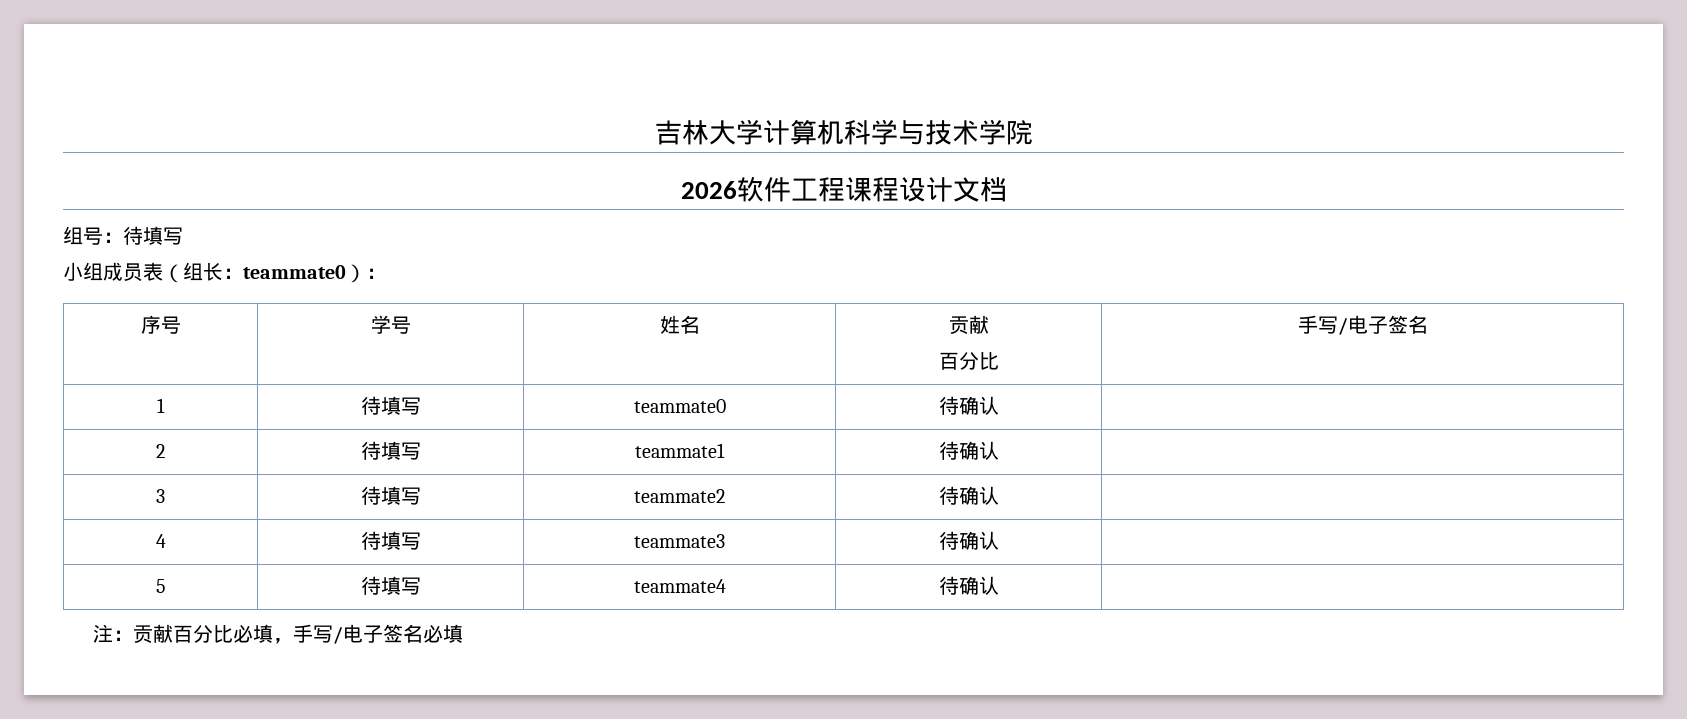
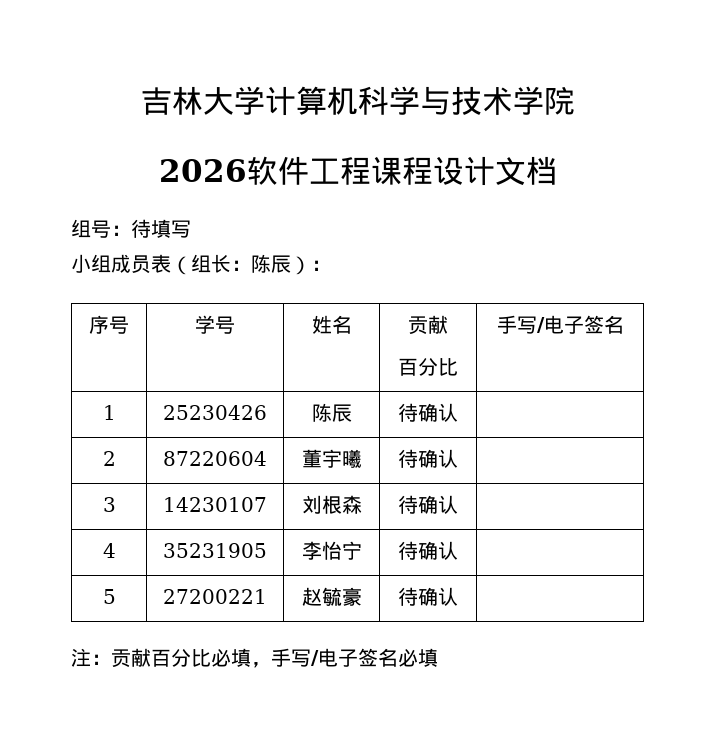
[243,265,346,279] teammate0 -> [251,254,291,273] 陈辰
[360,396,421,415] [633,399,726,413] 待填写 | teammate0 -> [163,405,267,420] [311,403,352,422] 25230426 | 陈辰
[360,441,421,460] [635,443,725,458] 待填写 | teammate1 -> [163,451,267,466] [301,449,362,468] 87220604 | 董宇曦
[360,486,421,505] [634,489,725,503] 待填写 | teammate2 -> [163,497,267,512] [301,495,362,514] 14230107 | 刘根森
[360,531,421,550] [634,534,725,548] 待填写 | teammate3 -> [163,543,267,558] [301,541,362,560] 35231905 | 李怡宁
[360,576,421,595] [633,579,726,593] 待填写 | teammate4 -> [163,589,267,604] [301,587,362,606] 27200221 | 赵毓豪

